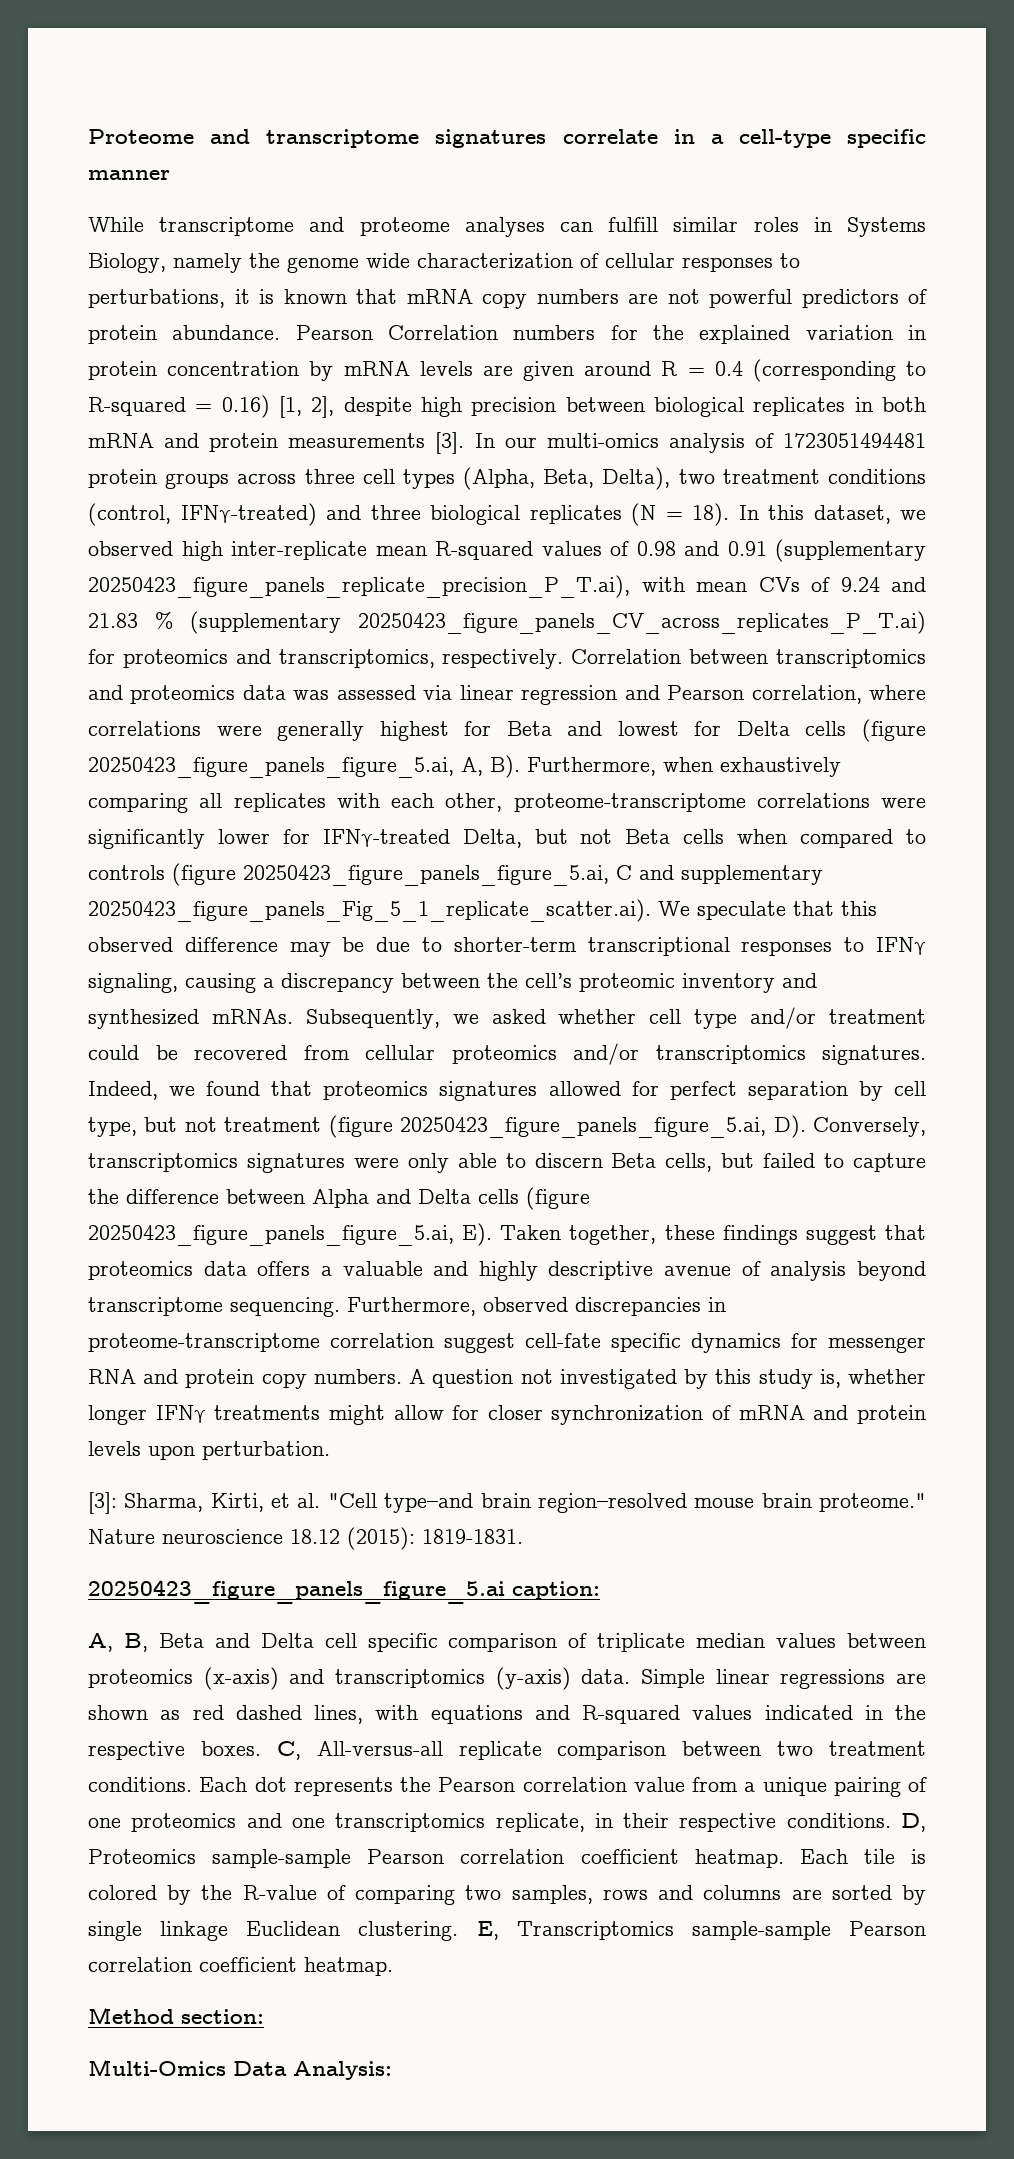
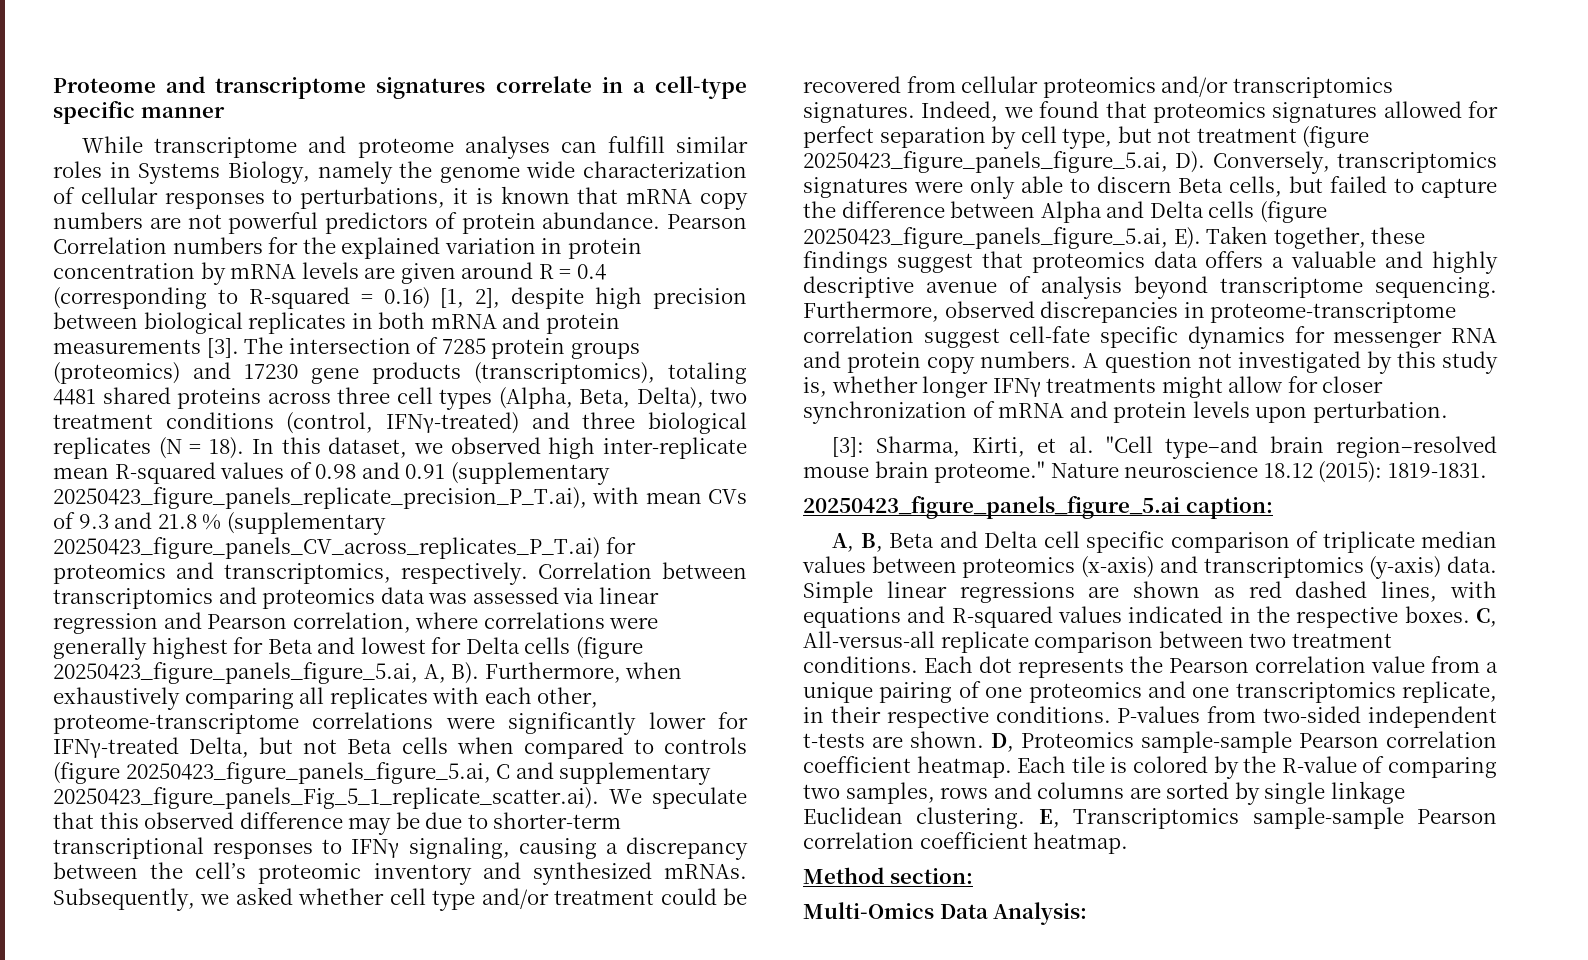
[474,433,927,453] [88,469,230,489] In our multi-omics analysis of 1723051494481 protein groups -> [244,337,640,359] [53,362,747,384] [53,387,261,409] The intersection of 7285 protein groups (proteomics) and 17230 gene products (transcriptomics), totaling 4481 shared proteins
[840,577,926,592] [88,613,138,628] 9.24 and 21.83 -> [78,512,197,529] 9.3 and 21.8
(891, 1820) none -> [1117,706,1497,728] [803,731,984,748] P-values from two-sided independent t-tests are shown.

